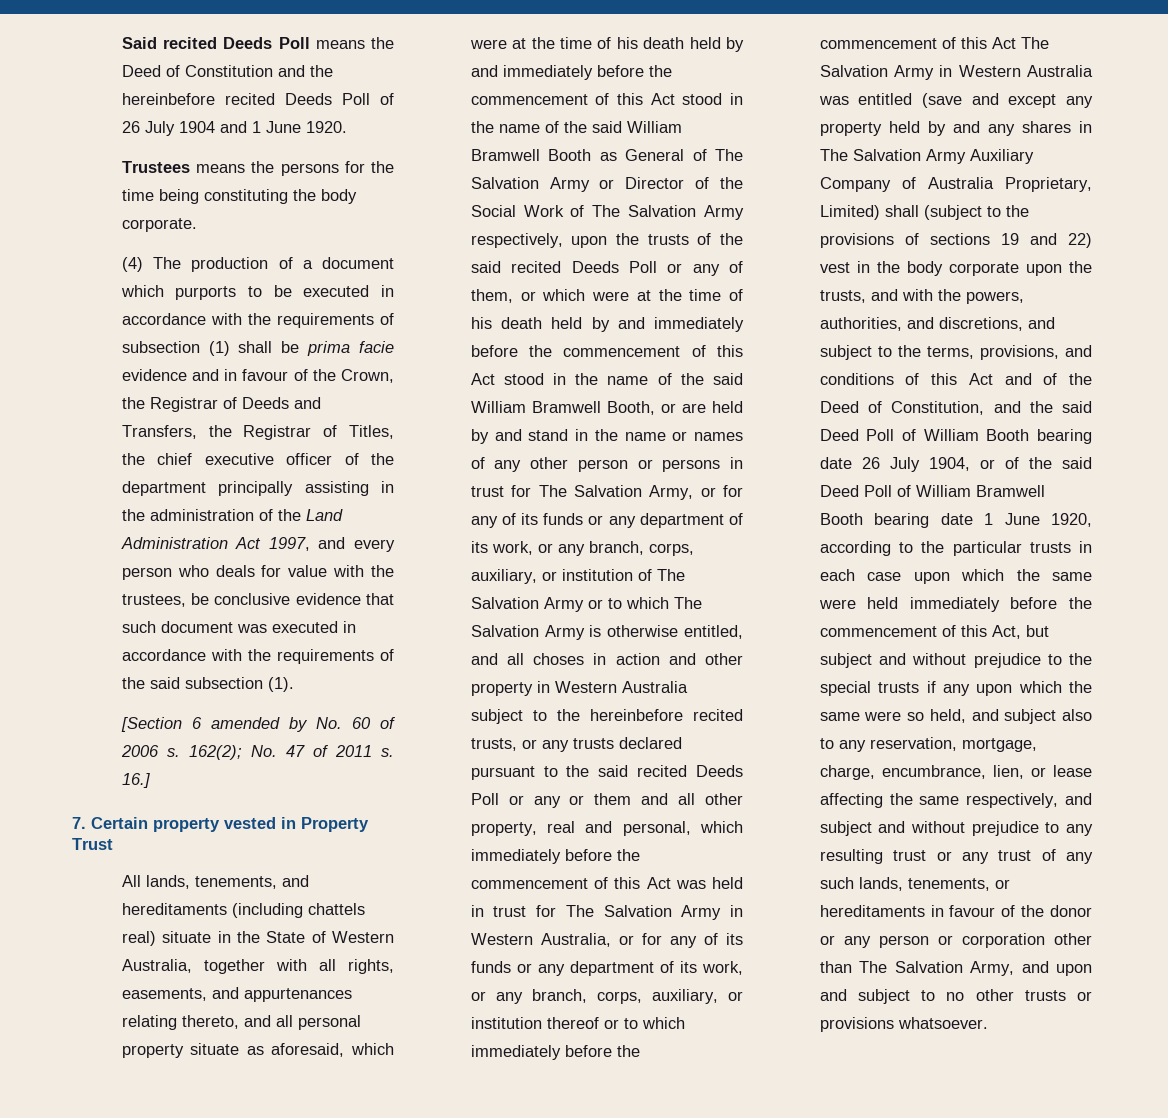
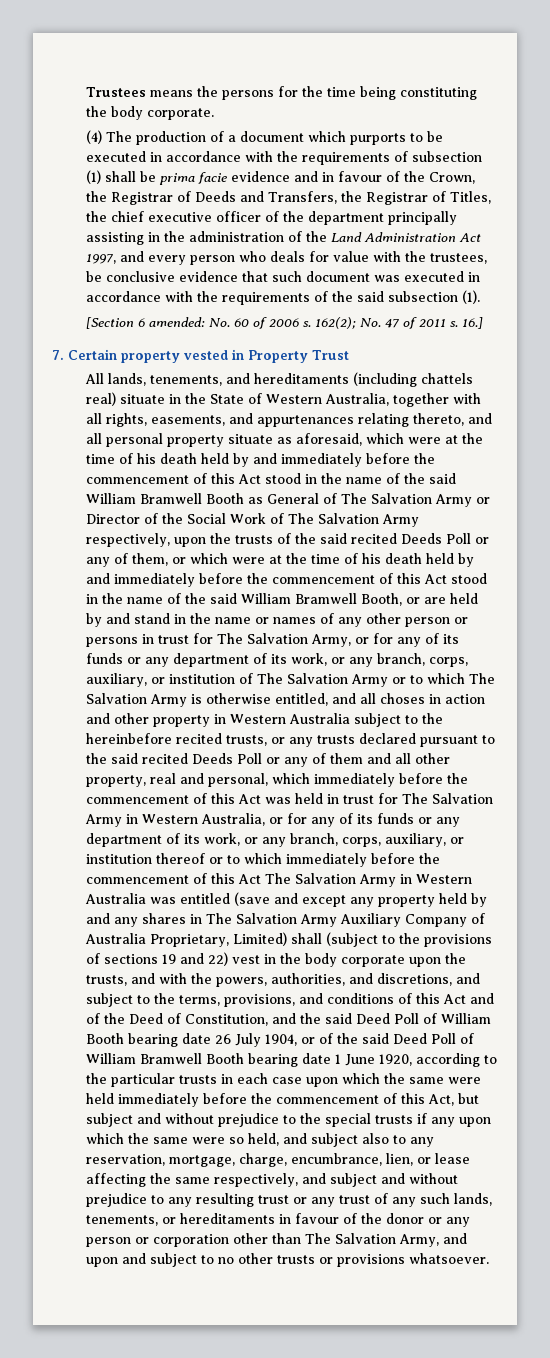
[121,37,394,49] [121,65,333,77] [121,93,394,105] [121,121,347,136] Said recited Deeds Poll means the Deed of Constitution and the hereinbefore recited Deeds Poll of 26 July 1904 and 1 June 1920. // -> (86, 92) none
[210,717,308,732] amended by -> [149,317,206,327] amended:
[569,795,585,805] or -> [312,753,327,764] of

